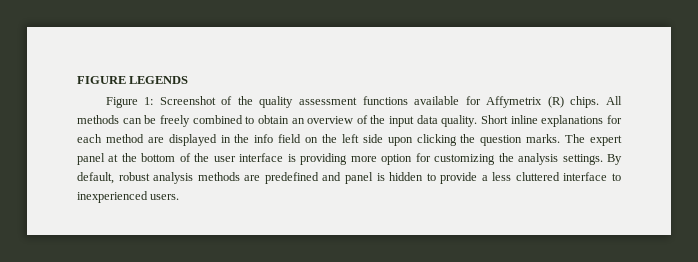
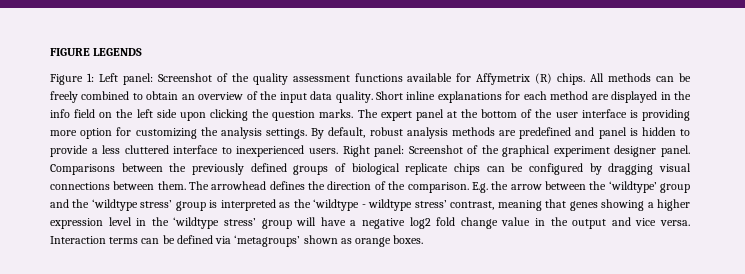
(154, 101) none -> [98,73,153,85] Left panel:
(180, 197) none -> [342,145,690,157] [50,163,691,175] [50,181,691,193] [50,199,690,211] [50,217,691,229] [50,235,424,247] Right panel: Screenshot of the graphical experiment designer panel. Comparisons between the previously defined groups of biological replicate chips can be configured by dragging visual connections between them. The arrowhead defines the direction of the comparison. E.g. the arrow between the ‘wildtype’ group and the ‘wildtype stress’ group is interpreted as the ‘wildtype - wildtype stress’ contrast, meaning that genes showing a higher expression level in the ‘wildtype stress’ group will have a negative log2 fold change value in the output and vice versa. Interaction terms can be defined via ‘metagroups’ shown as orange boxes.

